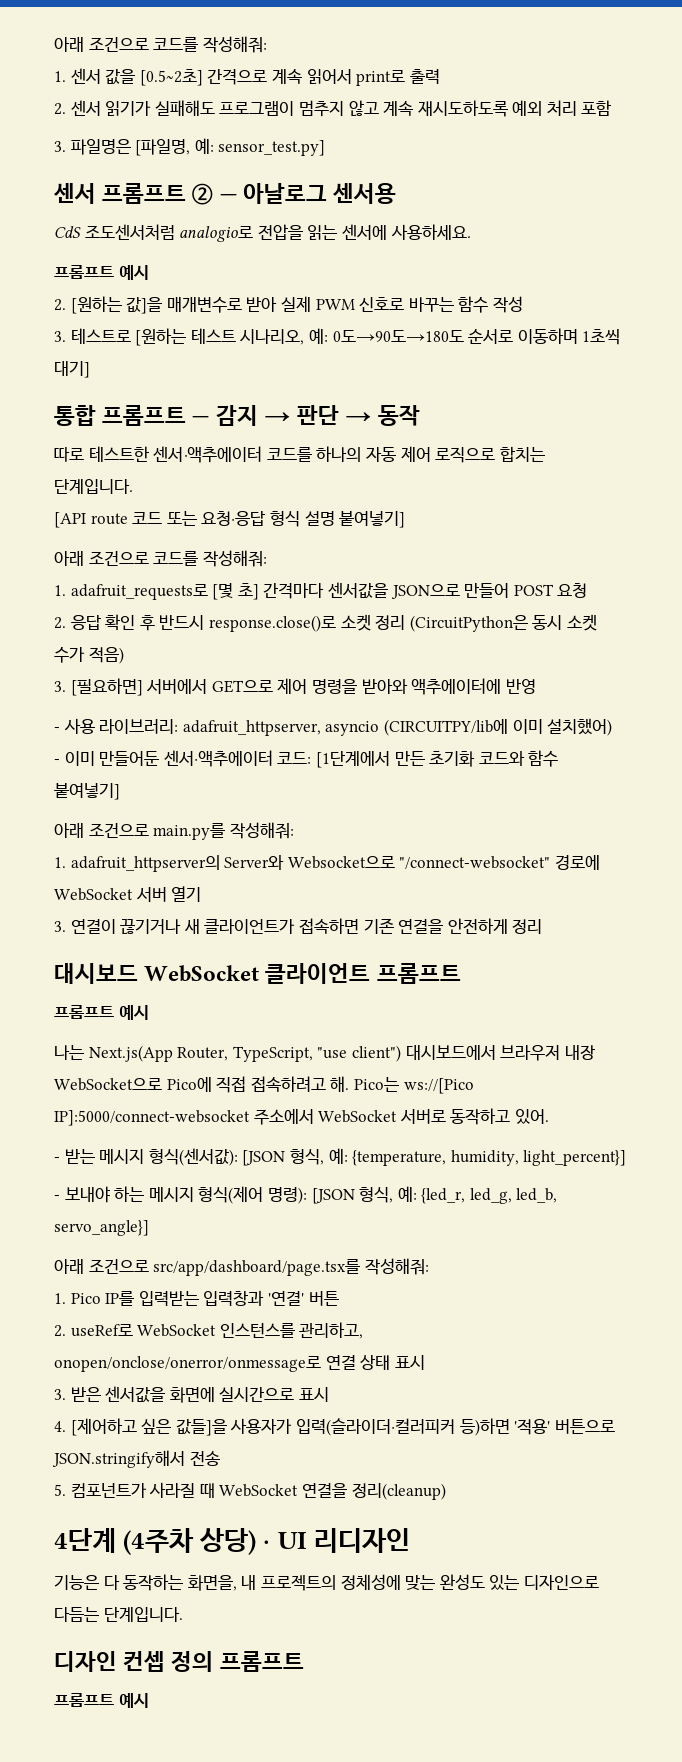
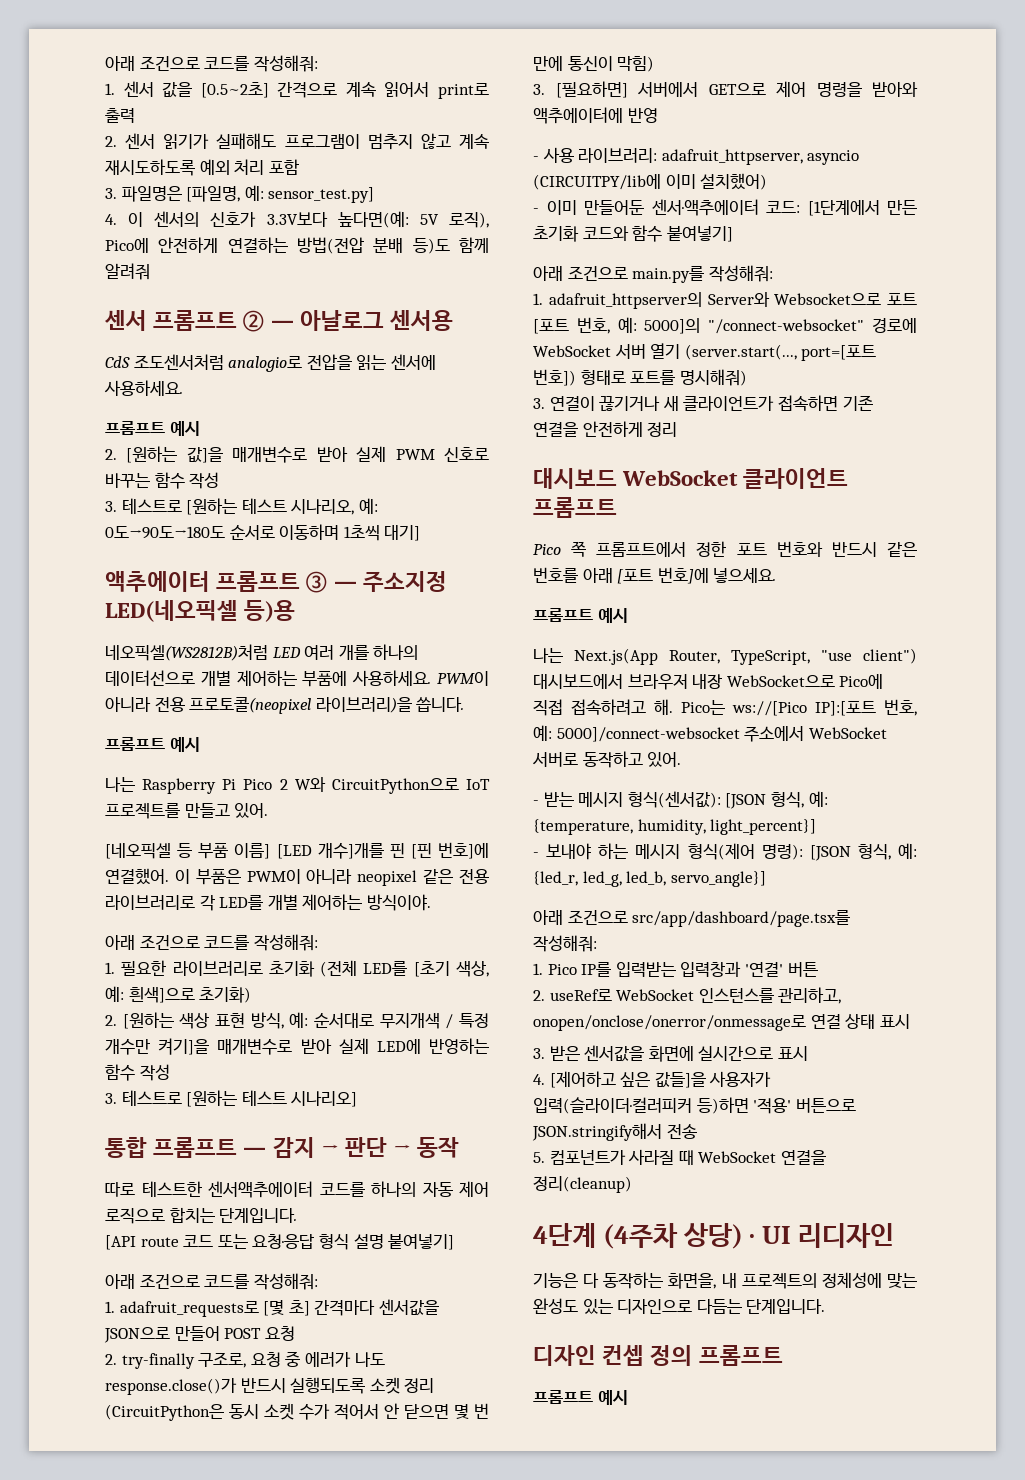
(326, 148) none -> [105,211,489,228] [105,237,489,254] [105,263,150,280] // 4. 이 센서의 신호가 3.3V보다 높다면(예: 5V 로직), Pico에 안전하게 연결하는 방법(전압 분배 등)도 함께 알려줘
(90, 369) none -> [105,571,447,593] [105,600,296,622] [105,644,419,661] [105,670,489,687] [105,697,465,714] [105,737,200,752] [105,777,490,794] [105,803,269,819] [105,842,489,859] [105,868,489,886] [105,894,431,911] [105,934,318,951] [105,960,489,977] [105,986,252,1003] [105,1012,490,1029] [105,1038,489,1055] [105,1064,170,1081] [105,1090,358,1107] // 액추에이터 프롬프트 ③ — 주소지정 LED(네오픽셀 등)용 // 네오픽셀(WS2812B)처럼 LED 여러 개를 하나의 데이터선으로 개별 제어하는 부품에 사용하세요. PWM이 아니라 전용 프로토콜(neopixel 라이브러리)을 씁니다. // 프롬프트 예시 // 나는 Raspberry Pi Pico 2 W와 CircuitPython으로 IoT 프로젝트를 만들고 있어. // [네오픽셀 등 부품 이름] [LED 개수]개를 핀 [핀 번호]에 연결했어. 이 부품은 PWM이 아니라 neopixel 같은 전용 라이브러리로 각 LED를 개별 제어하는 방식이야. // 아래 조건으로 코드를 작성해줘: // 1. 필요한 라이브러리로 초기화 (전체 LED를 [초기 색상, 예: 흰색]으로 초기화) // 2. [원하는 색상 표현 방식, 예: 순서대로 무지개색 / 특정 개수만 켜기]을 매개변수로 받아 실제 LED에 반영하는 함수 작성 // 3. 테스트로 [원하는 테스트 시나리오]
[70,614,336,632] 응답 확인 후 반드시 response.close()로 -> [121,1351,385,1369] [105,1377,366,1395] try-finally 구조로, 요청 중 에러가 나도 response.close()가 반드시 실행되도록
[88,647,124,664] 적음) -> [334,1403,489,1420] [533,56,655,72] 적어서 안 닫으면 몇 번 만에 통신이 막힘)
(395, 862) none -> [887,293,917,305] [533,317,701,334] 포트 [포트 번호, 예: 5000]의
(202, 894) none -> [684,344,877,361] [533,369,747,386] (server.start(..., port=[포트 번호]) 형태로 포트를 명시해줘)
(461, 973) none -> [533,541,917,557] [533,567,777,584] // Pico 쪽 프롬프트에서 정한 포트 번호와 반드시 같은 번호를 아래 [포트 번호]에 넣으세요.
[54,1110,250,1126] IP]:5000/connect-websocket -> [815,699,917,716] [533,725,740,742] IP]:[포트 번호, 예: 5000]/connect-websocket

